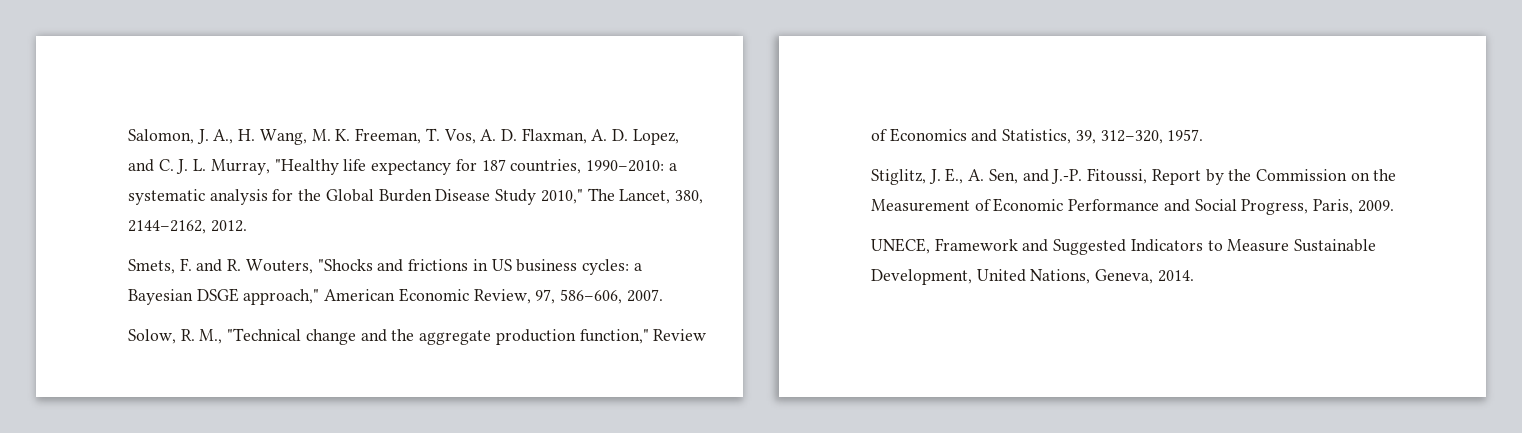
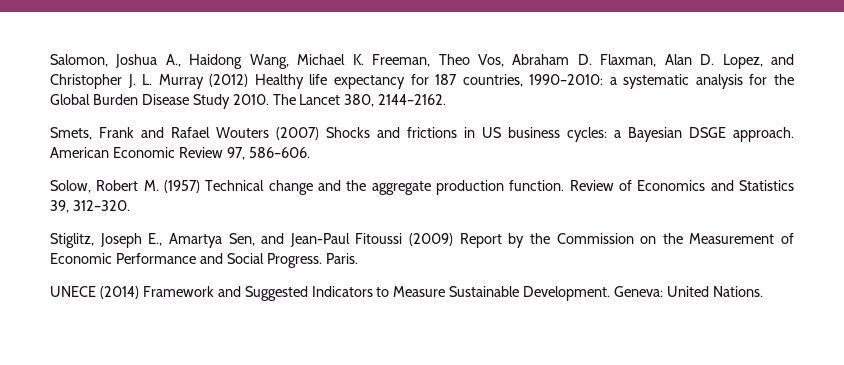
[196,128,497,145] J. A., H. Wang, M. K. Freeman, T. Vos, A. -> [115,54,570,69] Joshua A., Haidong Wang, Michael K. Freeman, Theo Vos, Abraham
[591,129,608,141] A. -> [664,54,692,65] Alan
[158,159,174,171] C. -> [50,74,122,89] Christopher
[210,159,339,175] Murray, "Healthy -> [158,74,304,89] Murray (2012) Healthy
[540,188,703,204] [128,220,247,234] [128,258,373,274] 2010," The Lancet, 380, 2144–2162, 2012. // Smets, F. and R. Wouters, "Shocks -> [232,94,447,107] [50,127,370,140] 2010. The Lancet 380, 2144–2162. // Smets, Frank and Rafael Wouters (2007) Shocks
[243,289,320,305] approach," -> [733,127,794,142] approach.
[473,289,663,304] [128,328,302,344] Review, 97, 586–606, 2007. // Solow, R. M., "Technical -> [178,147,310,160] [50,180,265,193] Review 97, 586–606. // Solow, Robert M. (1957) Technical
[579,329,649,344] function," -> [509,180,565,191] function.
[1002,129,1204,144] [871,168,1148,185] Statistics, 39, 312–320, 1957. // Stiglitz, J. E., A. Sen, and J.-P. Fitoussi, -> [739,180,795,191] [50,200,130,213] [50,233,453,248] Statistics 39, 312–320. // Stiglitz, Joseph E., Amartya Sen, and Jean-Paul Fitoussi (2009)
[1241,199,1394,215] [871,238,930,254] Progress, Paris, 2009. // UNECE, -> [266,253,358,268] [50,286,139,299] Progress. Paris. // UNECE (2014)
[871,269,1194,285] Development, United Nations, Geneva, 2014. -> [523,286,763,301] Development. Geneva: United Nations.

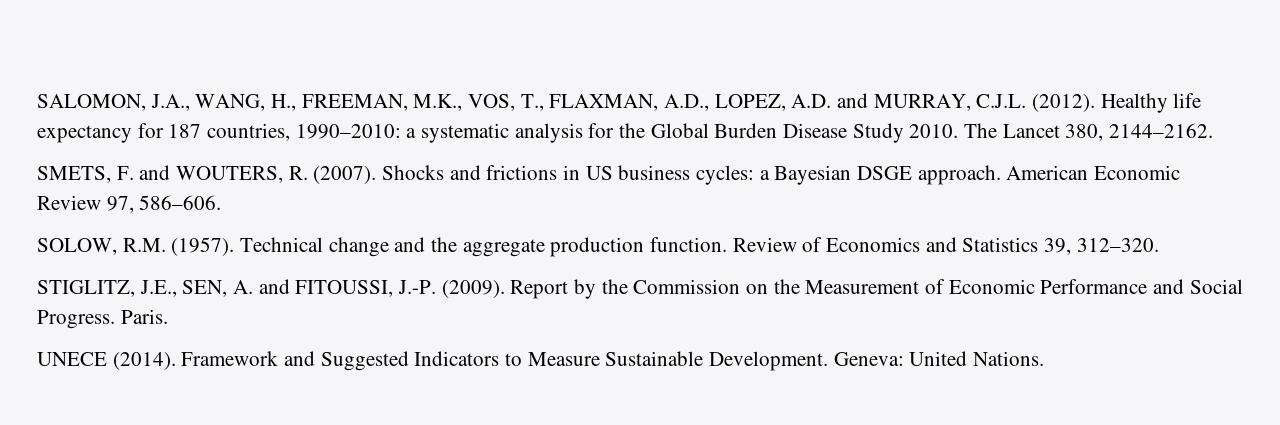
[50,54,794,69] [50,74,249,89] Salomon, Joshua A., Haidong Wang, Michael K. Freeman, Theo Vos, Abraham D. Flaxman, Alan D. Lopez, and Christopher J. L. Murray (2012) -> [37,93,1096,112] SALOMON, J.A., WANG, H., FREEMAN, M.K., VOS, T., FLAXMAN, A.D., LOPEZ, A.D. and MURRAY, C.J.L. (2012).
[50,127,319,140] Smets, Frank and Rafael Wouters (2007) -> [37,165,377,184] SMETS, F. and WOUTERS, R. (2007).
[50,180,200,193] Solow, Robert M. (1957) -> [37,237,235,256] SOLOW, R.M. (1957).
[50,233,453,248] Stiglitz, Joseph E., Amartya Sen, and Jean-Paul Fitoussi (2009) -> [37,279,505,298] STIGLITZ, J.E., SEN, A. and FITOUSSI, J.-P. (2009).
[99,286,139,299] (2014) -> [112,352,176,370] (2014).

